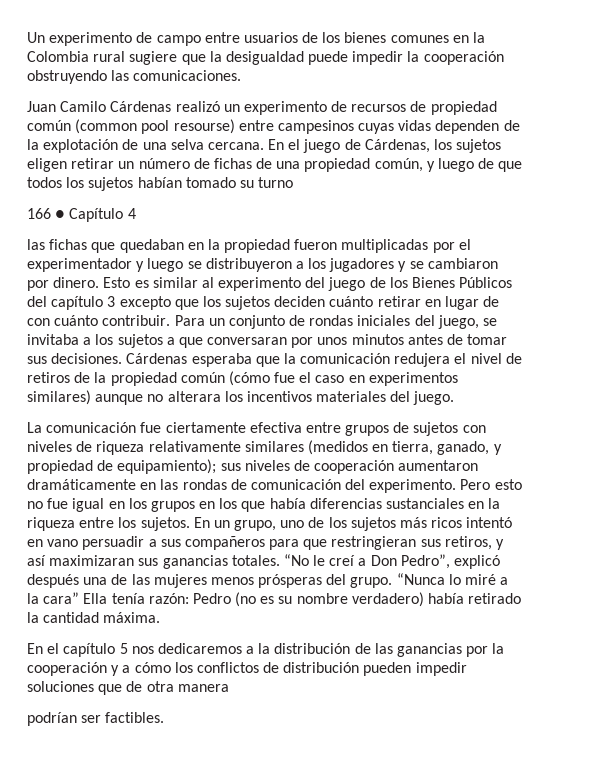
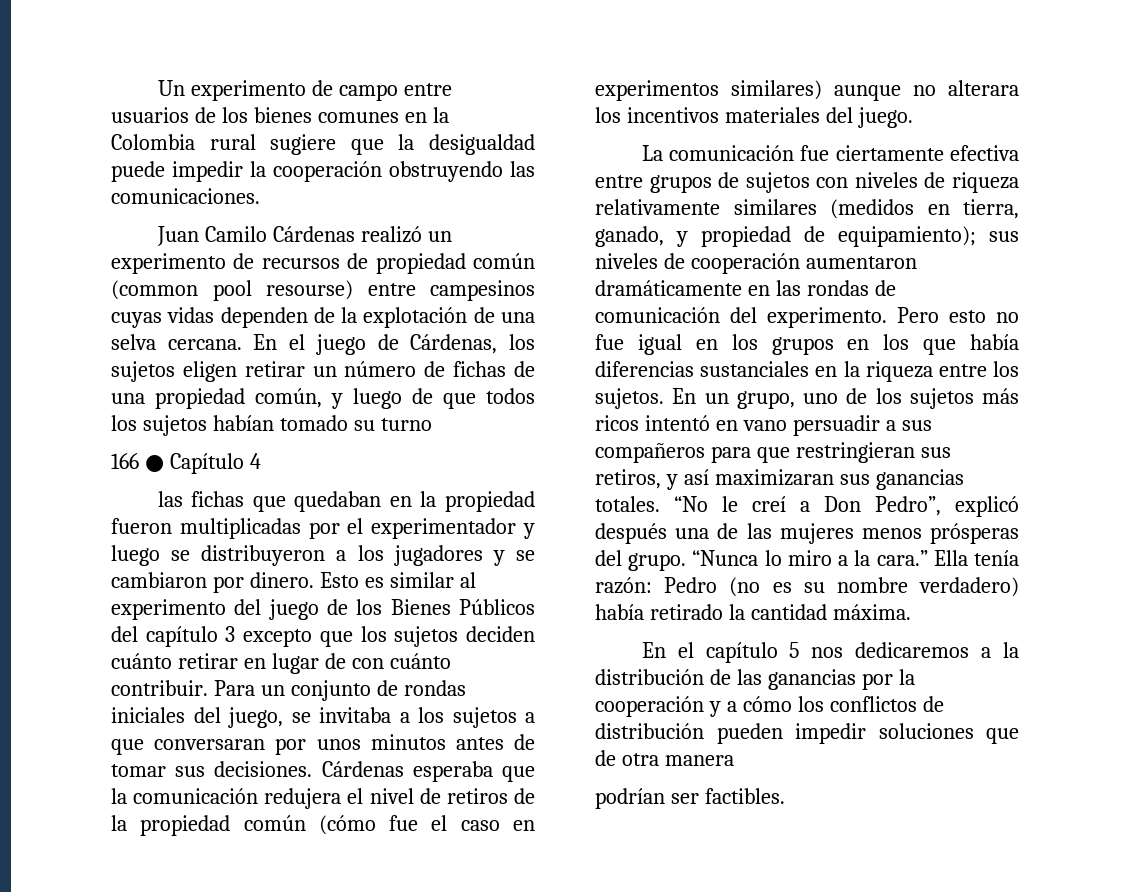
[465,574,509,585] [27,592,80,604] miré a la cara” -> [787,550,928,566] miro a la cara.”

